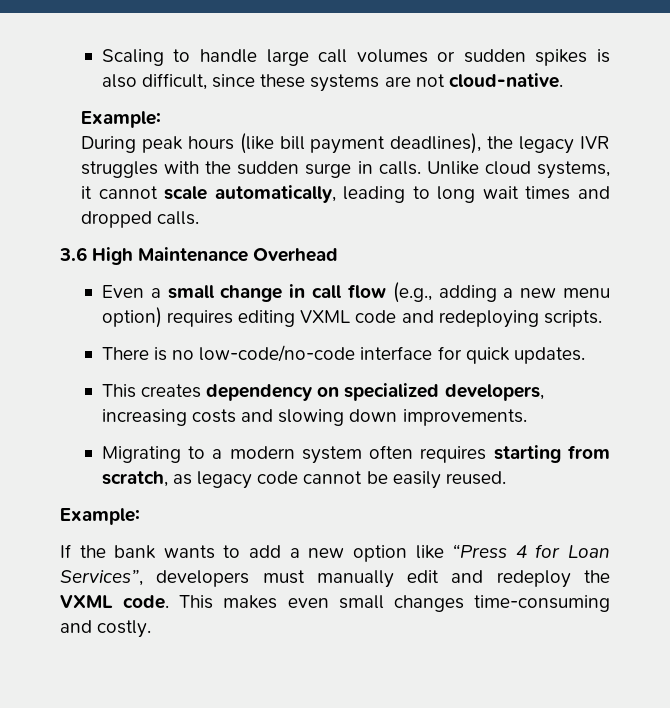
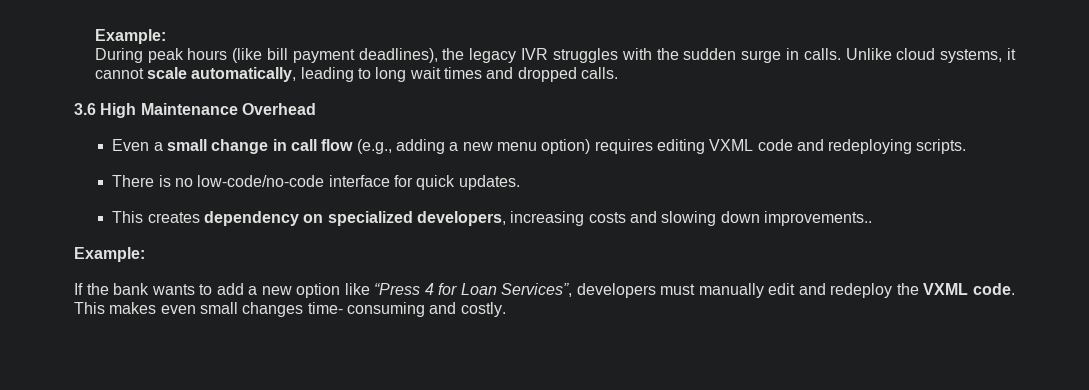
[101,49,610,66] [101,73,563,92] Scaling to handle large call volumes or sudden spikes is also difficult, since these systems are not cloud-native. // -> (94, 36) none
[402,409,527,426] [101,445,611,464] [101,471,506,489] improvements. // Migrating to a modern system often requires starting from scratch, as legacy code cannot be easily reused. -> [763,211,872,226] improvements..
[474,595,610,612] time-consuming -> [307,302,425,317] time- consuming

